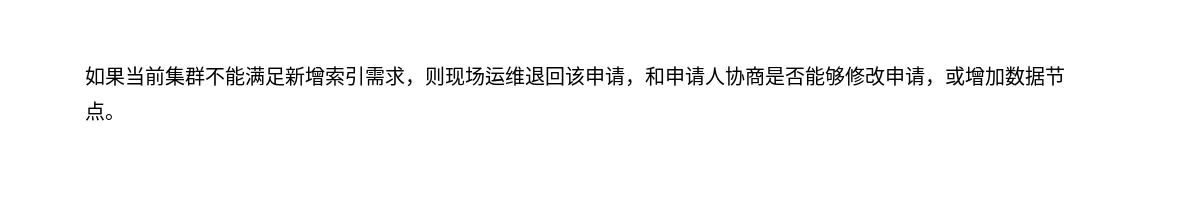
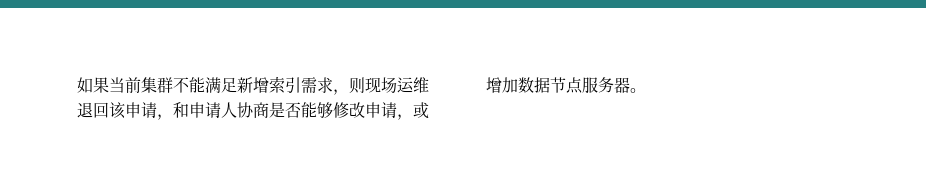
(105, 111) none -> [582,77,630,93] 服务器

